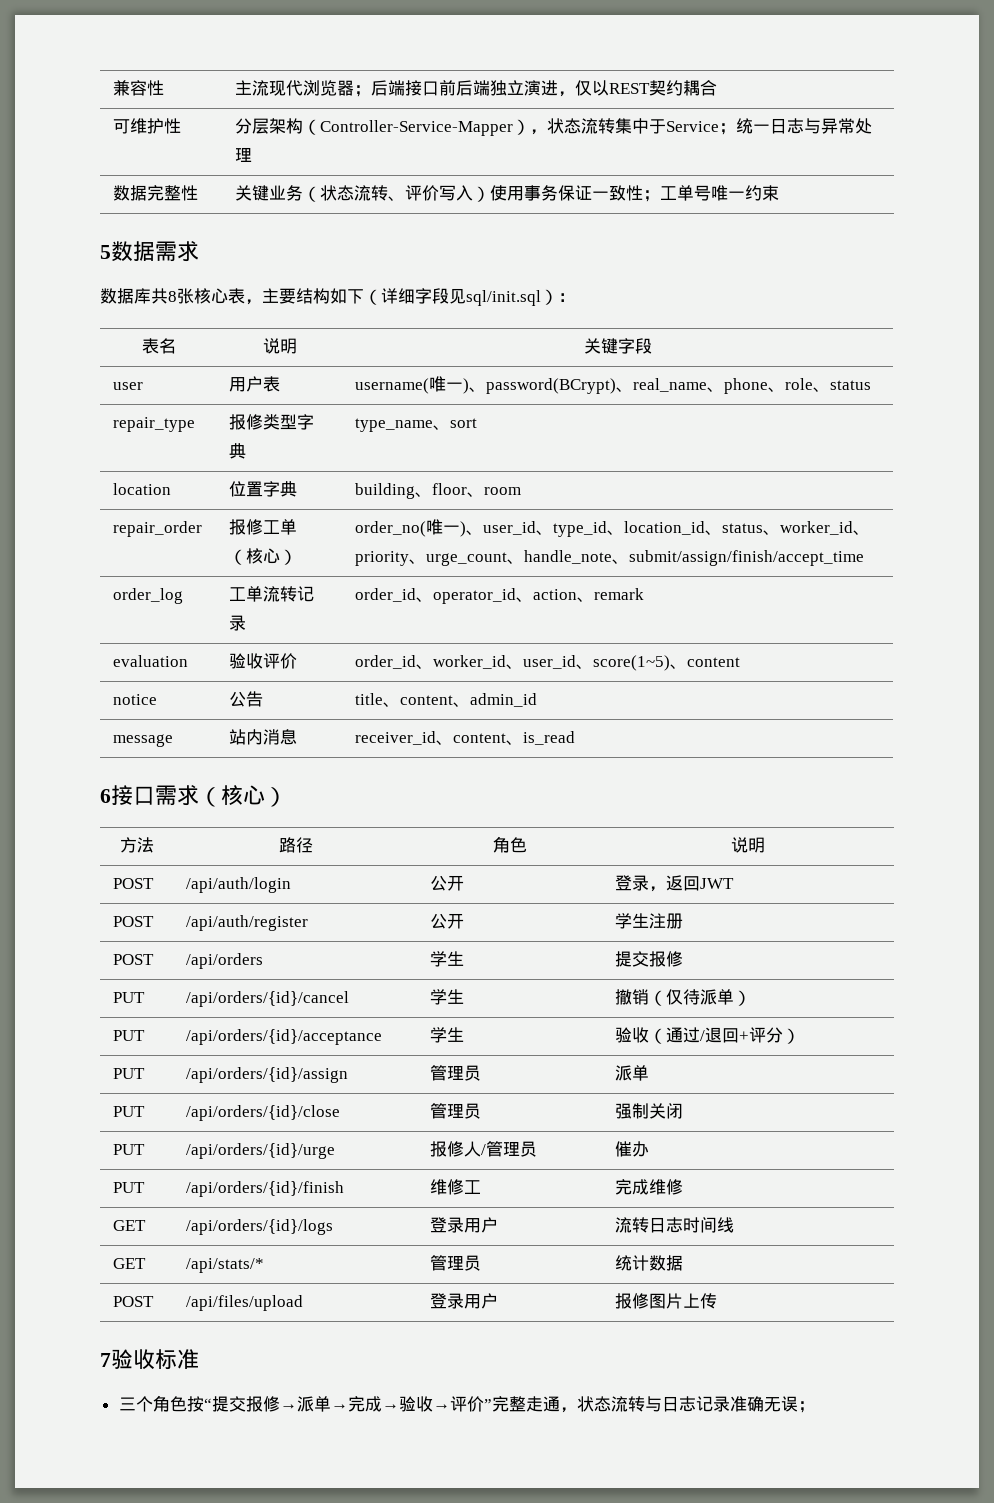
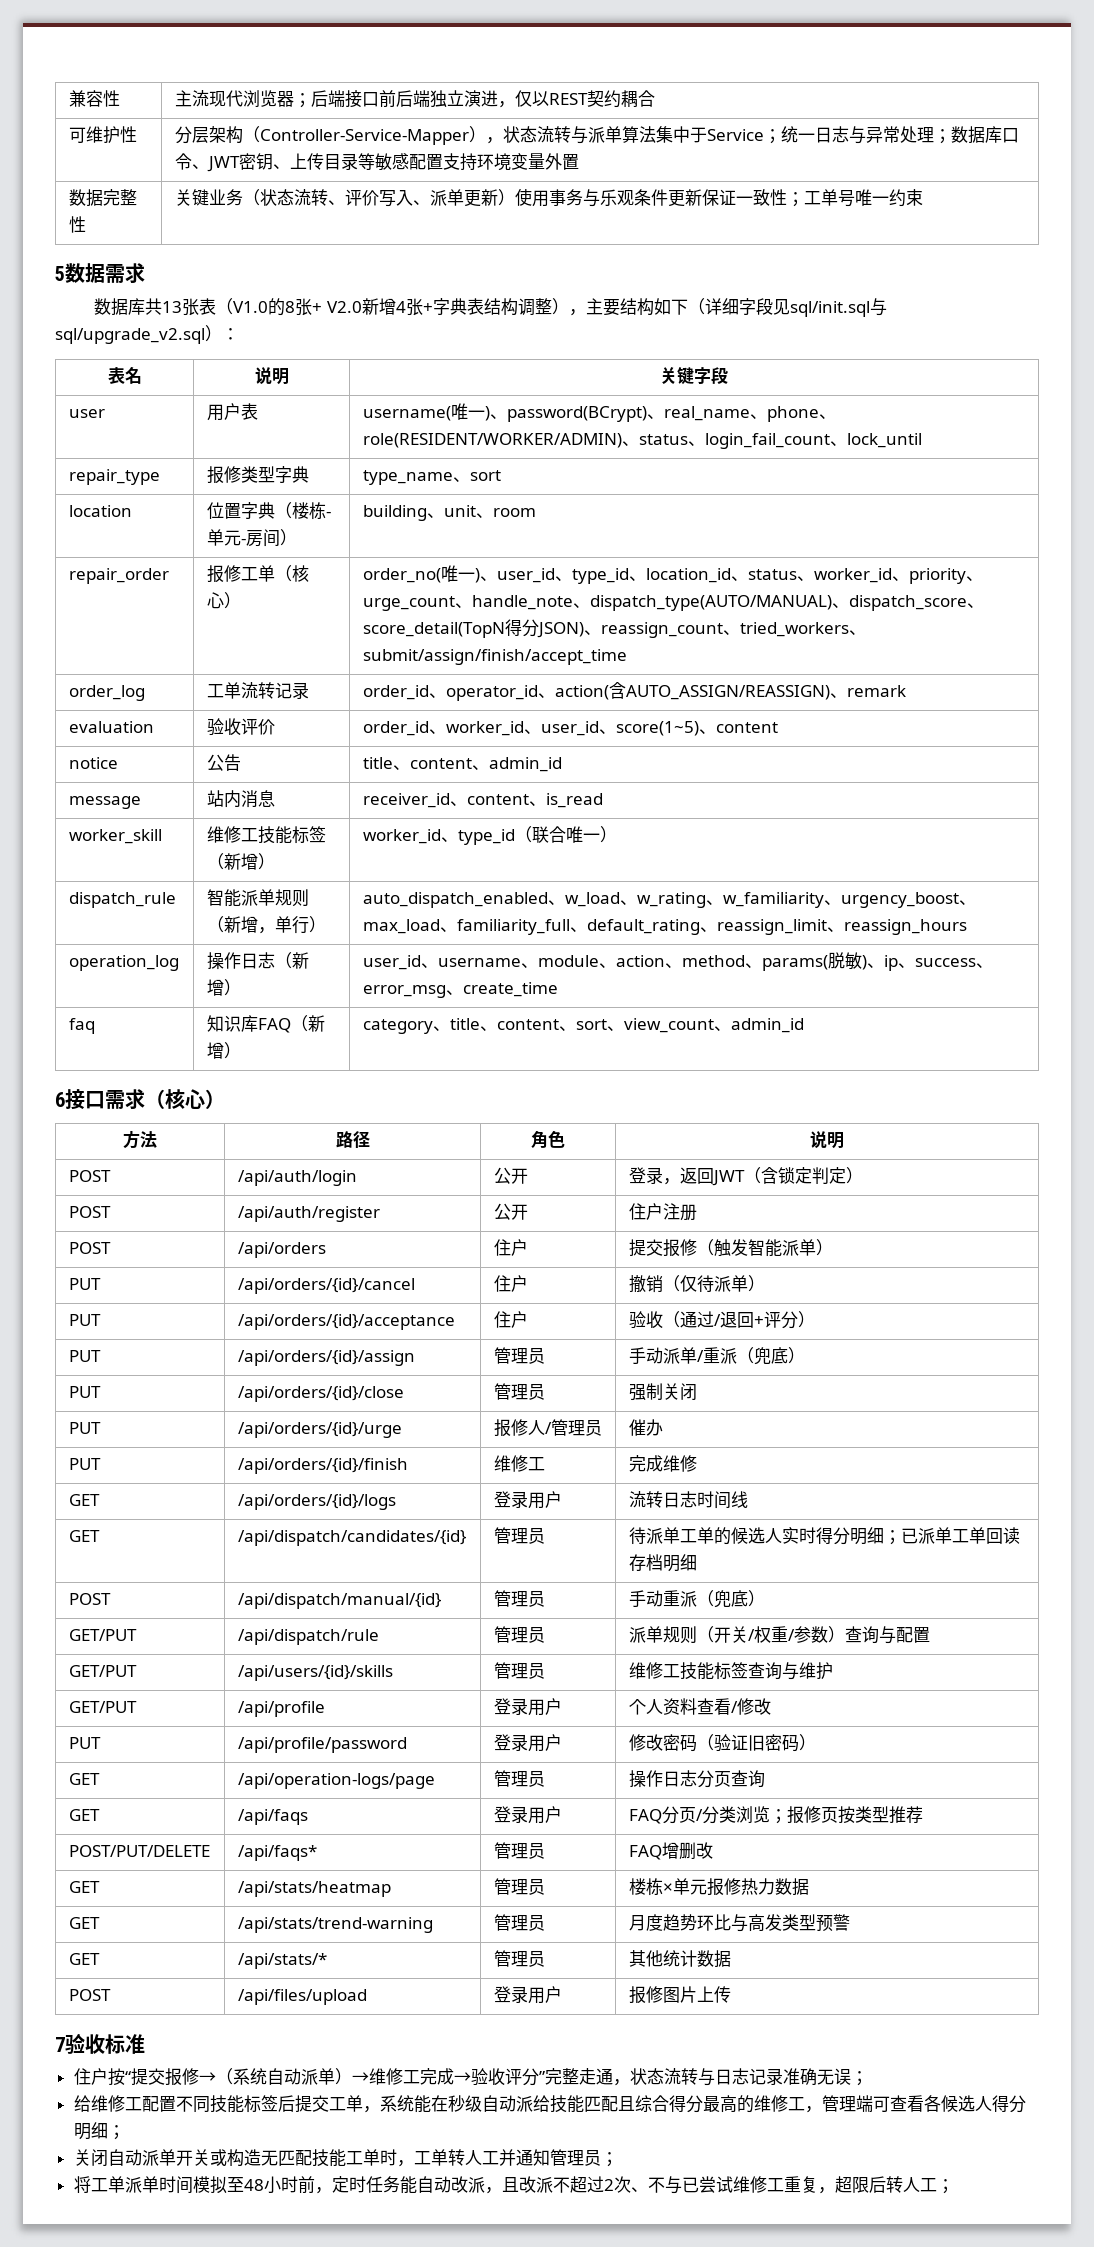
(616, 126) none -> [570,126,656,144] 与派单算法
(253, 154) none -> [933,126,1019,144] [174,153,579,172] ；数据库口令、JWT密钥、上传目录等敏感配置支持环境变量外置
[473,185,559,202] ）使用事务 -> [412,188,702,207] 、派单更新）使用事务与乐观条件更新
[168,288,245,304] 8张核心表 -> [162,298,570,316] 13张表（V1.0的8张+ V2.0新增4张+字典表结构调整）
(541, 298) none -> [870,298,888,316] [55,328,205,344] 与sql/upgrade_v2.sql
[785,378,872,392] role、status -> [362,433,922,449] role(RESIDENT/WORKER/ADMIN)、status、login_fail_count、lock_until
(298, 489) none -> [274,502,331,520] [206,529,297,547] （楼栋-单元-房间）
[432,483,468,495] floor -> [443,505,476,517] unit
(630, 561) none -> [589,595,984,611] [362,619,866,638] dispatch_type(AUTO/MANUAL)、dispatch_score、score_detail(TopN得分JSON)、reassign_count、tried_workers、
[533,589,578,600] action -> [554,682,830,700] action(含AUTO_ASSIGN/REASSIGN)
(576, 738) none -> [68,829,162,844] [206,826,326,844] [206,853,275,870] [362,826,617,845] [68,892,176,908] [206,889,309,907] [206,916,326,934] [362,892,976,908] [362,919,967,935] [68,955,179,971] [206,952,309,970] [206,979,241,996] [362,952,993,971] [362,982,558,998] [68,1018,95,1034] [206,1015,325,1033] [206,1042,241,1059] [362,1018,804,1034] // worker_skill | 维修工技能标签（新增） | worker_id、type_id（联合唯一） // dispatch_rule | 智能派单规则（新增，单行） | auto_dispatch_enabled、w_load、w_rating、w_familiarity、urgency_boost、max_load、familiarity_full、default_rating、reassign_limit、reassign_hours // operation_log | 操作日志（新增） | user_id、username、module、action、method、params(脱敏)、ip、success、error_msg、create_time // faq | 知识库FAQ（新增） | category、title、content、sort、view_count、admin_id
(735, 883) none -> [743,1167,863,1184] （含锁定判定）
[615,913,650,929] 学生 -> [628,1203,663,1220] 住户
[430,951,465,967] [615,951,684,967] 学生 | 提交报修 -> [493,1239,528,1256] [628,1239,833,1257] 住户 | 提交报修（触发智能派单）
[430,989,465,1005] 学生 -> [493,1275,528,1292] 住户
[430,1027,465,1043] 学生 -> [493,1311,528,1328] 住户
[615,1065,650,1081] 派单 -> [628,1347,805,1365] 手动派单/重派（兜底）
(735, 1225) none -> [68,1530,100,1542] [237,1530,466,1546] [493,1527,545,1544] [628,1527,1020,1545] [628,1554,697,1572] [68,1593,111,1605] [237,1593,441,1609] [493,1590,545,1607] [628,1590,765,1608] [68,1629,137,1641] [237,1629,379,1645] [493,1626,545,1643] [628,1626,930,1644] [68,1665,137,1677] [237,1665,393,1681] [493,1662,545,1679] [628,1662,833,1680] [68,1701,137,1713] [237,1701,325,1717] [493,1698,562,1716] [628,1698,771,1715] [68,1737,101,1749] [237,1737,407,1753] [493,1734,562,1752] [628,1734,816,1752] [68,1773,100,1785] [237,1773,435,1789] [493,1770,545,1787] [628,1770,765,1788] [68,1809,100,1821] [237,1809,308,1825] [493,1806,562,1824] [628,1806,923,1824] [68,1845,210,1857] [237,1845,317,1861] [493,1842,545,1859] [628,1842,713,1860] [68,1881,100,1893] [237,1881,391,1897] [493,1878,545,1895] [628,1878,809,1896] [68,1917,100,1929] [237,1917,433,1933] [493,1914,545,1931] [628,1914,850,1932] // GET | /api/dispatch/candidates/{id} | 管理员 | 待派单工单的候选人实时得分明细；已派单工单回读存档明细 // POST | /api/dispatch/manual/{id} | 管理员 | 手动重派（兜底） // GET/PUT | /api/dispatch/rule | 管理员 | 派单规则（开关/权重/参数）查询与配置 // GET/PUT | /api/users/{id}/skills | 管理员 | 维修工技能标签查询与维护 // GET/PUT | /api/profile | 登录用户 | 个人资料查看/修改 // PUT | /api/profile/password | 登录用户 | 修改密码（验证旧密码） // GET | /api/operation-logs/page | 管理员 | 操作日志分页查询 // GET | /api/faqs | 登录用户 | FAQ分页/分类浏览；报修页按类型推荐 // POST/PUT/DELETE | /api/faqs* | 管理员 | FAQ增删改 // GET | /api/stats/heatmap | 管理员 | 楼栋×单元报修热力数据 // GET | /api/stats/trend-warning | 管理员 | 月度趋势环比与高发类型预警
(482, 1263) none -> [628,1950,663,1967] 其他
[118,1395,187,1412] 三个角色 -> [73,2068,108,2085] 住户
[296,1396,348,1412] 派单→ -> [215,2068,420,2085] （系统自动派单）→维修工
[432,1396,484,1412] →评价 -> [504,2068,539,2086] 评分
(815, 1407) none -> [73,2095,1026,2113] [73,2122,125,2140] [73,2149,618,2167] [73,2176,954,2194] // 给维修工配置不同技能标签后提交工单，系统能在秒级自动派给技能匹配且综合得分最高的维修工，管理端可查看各候选人得分明细； // 关闭自动派单开关或构造无匹配技能工单时，工单转人工并通知管理员； // 将工单派单时间模拟至48小时前，定时任务能自动改派，且改派不超过2次、不与已尝试维修工重复，超限后转人工；

